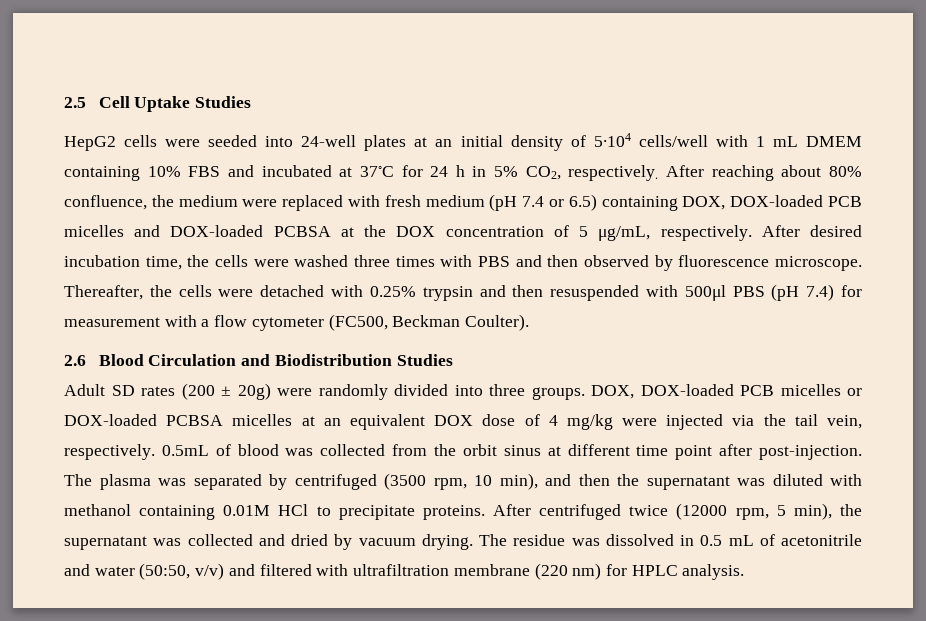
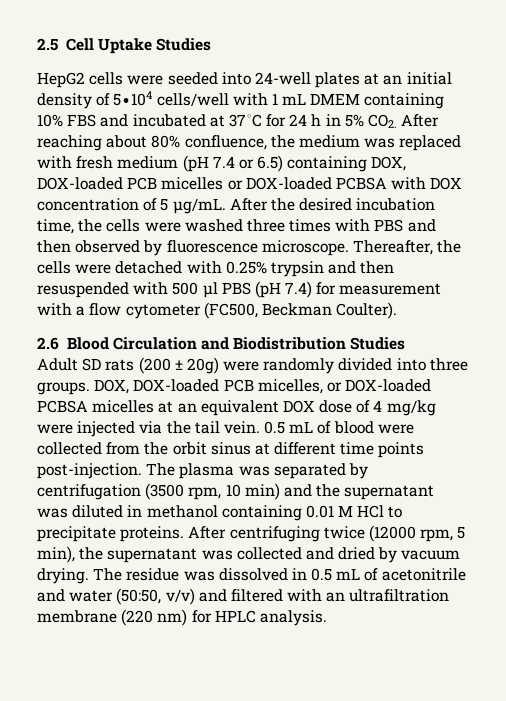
[525,165,659,181] CO2, respectively. -> [368,114,398,128] CO2.
[242,199,278,207] were -> [364,138,396,148] was
[134,225,387,237] and DOX-loaded PCBSA at the -> [227,177,427,190] or DOX-loaded PCBSA with
[598,225,800,241] μg/mL, respectively. After -> [172,198,295,214] μg/mL. After the
[684,285,726,301] 500μl -> [172,282,218,298] 500 µl
[141,386,175,396] rates -> [105,359,135,371] rats
[780,384,841,396] micelles -> [257,379,323,394] micelles,
[827,415,862,429] [64,444,209,460] vein, respectively. 0.5mL -> [223,421,314,434] vein. 0.5 mL
[285,448,314,456] was -> [377,424,414,434] were
[675,444,753,460] point after -> [378,442,425,458] points
[294,474,377,490] centrifuged -> [37,484,141,500] centrifugation
[499,473,610,490] min), and then -> [244,483,312,500] min) and
[830,474,862,486] with -> [127,505,143,517] in
[223,505,271,516] 0.01M -> [305,505,354,518] 0.01 M
[539,504,622,520] centrifuged -> [229,526,320,542] centrifuging
(349, 570) none -> [326,592,346,602] an

